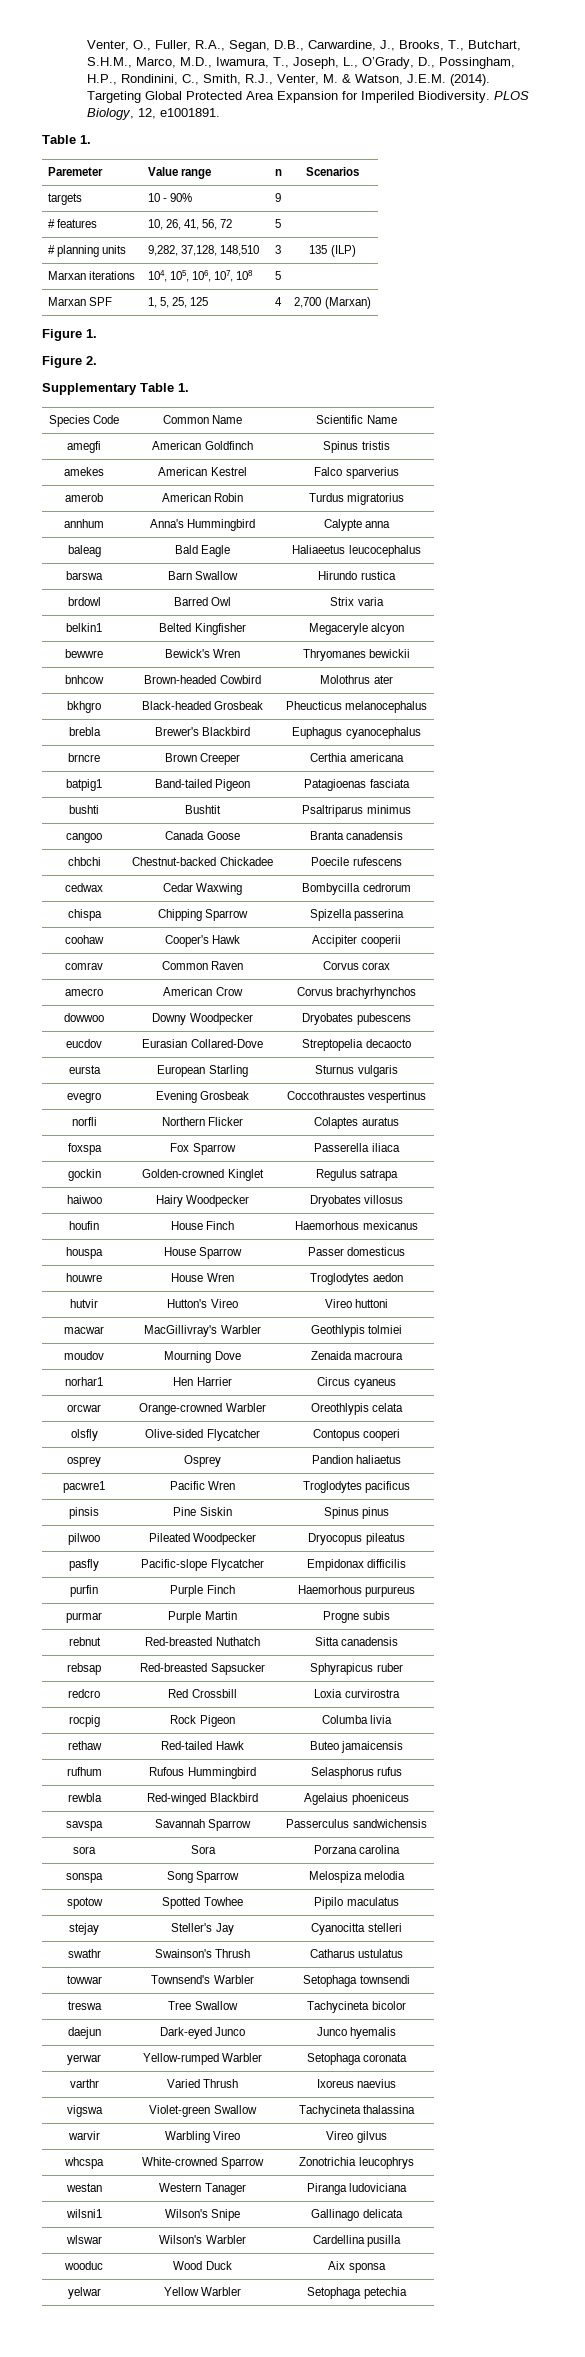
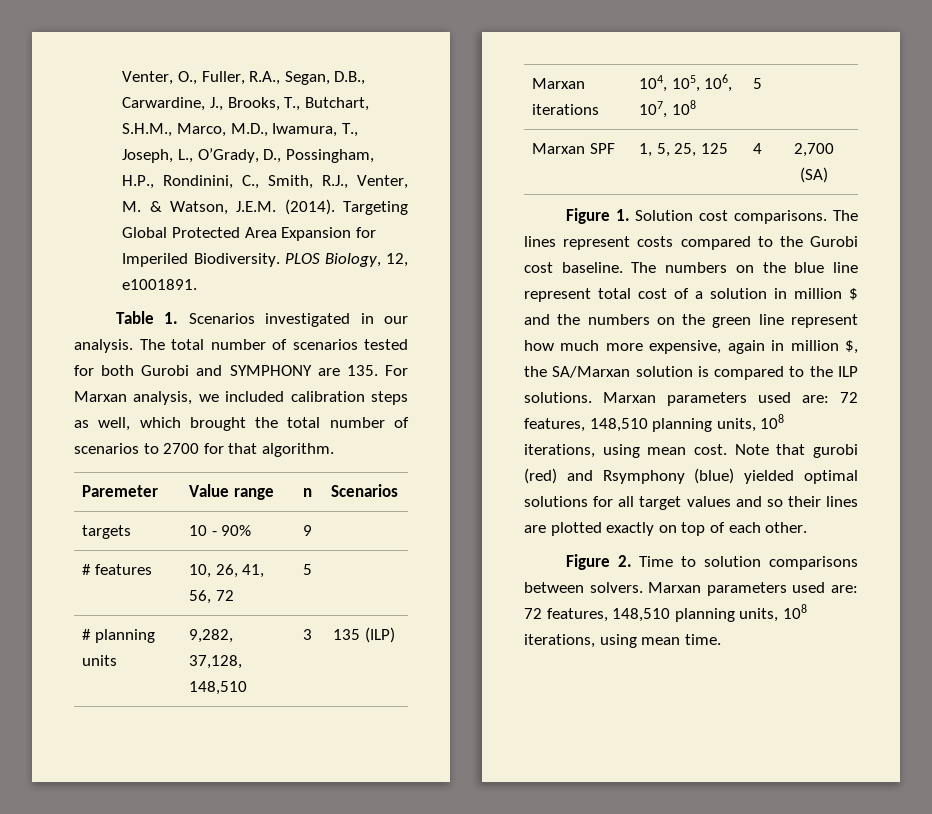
(91, 139) none -> [188,313,408,327] [74,339,408,353] [74,365,408,376] [74,391,408,405] [74,417,409,431] [74,443,334,457] Scenarios investigated in our analysis. The total number of scenarios tested for both Gurobi and SYMPHONY are 135. For Marxan analysis, we included calibration steps as well, which brought the total number of scenarios to 2700 for that algorithm.
[324,297,371,309] (Marxan) -> [800,167,828,183] (SA)
[42,356,97,368] [42,383,189,395] [48,415,120,427] [162,415,243,424] [316,415,397,424] [67,441,101,453] [152,441,253,450] [323,441,390,453] [64,467,104,476] [158,467,247,476] [314,467,399,479] [65,493,103,502] [161,493,244,502] [308,493,405,505] [64,519,104,528] [149,519,256,531] [323,519,391,531] [67,545,101,557] [174,545,231,557] [292,545,421,557] [66,571,103,580] [167,571,239,580] [318,571,396,580] [67,597,101,606] [173,597,232,606] [330,597,384,606] [66,623,102,632] [159,623,246,635] [308,623,405,635] [65,649,103,658] [164,649,241,658] [302,649,411,661] [65,675,104,684] [144,675,261,684] [320,675,393,684] [67,701,101,713] [141,701,264,710] [285,701,428,713] [68,727,101,736] [154,727,251,736] [292,727,421,739] [68,753,100,762] [164,753,241,765] [310,753,404,762] [66,779,102,791] [154,779,251,791] [304,779,410,791] [69,805,99,814] [185,805,221,814] [302,805,411,817] [66,833,102,843] [165,831,240,840] [309,831,404,840] [67,857,101,866] [132,857,273,866] [311,857,402,866] [65,883,103,892] [162,883,243,895] [302,883,411,895] [67,909,102,921] [157,909,249,921] [309,909,405,921] [65,935,104,944] [164,935,241,947] [312,935,401,947] [65,962,103,970] [161,961,244,970] [322,961,391,970] [65,988,103,996] [163,987,243,996] [296,987,417,999] [64,1013,104,1022] [152,1013,253,1025] [302,1013,411,1025] [66,1039,102,1048] [142,1039,263,1048] [302,1039,411,1051] [68,1065,101,1074] [157,1065,248,1077] [315,1065,398,1077] [67,1092,101,1103] [155,1091,250,1103] [286,1091,427,1103] [71,1117,97,1126] [161,1117,244,1126] [314,1117,399,1129] [67,1143,102,1155] [170,1143,236,1155] [314,1143,400,1152] [67,1169,101,1181] [142,1169,264,1181] [315,1169,399,1181] [66,1195,102,1204] [155,1195,250,1207] [309,1195,404,1207] [69,1221,99,1230] [170,1221,235,1230] [295,1221,418,1230] [66,1247,103,1259] [163,1247,243,1259] [307,1247,406,1256] [66,1273,102,1282] [171,1273,234,1282] [310,1273,403,1285] [70,1299,98,1308] [167,1299,238,1308] [324,1299,389,1308] [64,1326,104,1334] [144,1325,261,1337] [310,1325,403,1337] [64,1351,104,1360] [164,1351,241,1363] [310,1351,404,1360] [65,1377,103,1386] [173,1377,232,1386] [317,1377,396,1389] [67,1404,101,1412] [139,1403,266,1415] [310,1403,404,1415] [70,1429,98,1441] [145,1429,260,1441] [312,1429,401,1441] [67,1456,101,1467] [184,1455,221,1467] [311,1455,402,1464] [63,1481,105,1493] [169,1481,236,1490] [302,1481,411,1493] [69,1507,99,1519] [173,1507,232,1516] [323,1507,390,1519] [68,1533,100,1545] [148,1533,257,1545] [308,1533,405,1545] [69,1559,99,1571] [141,1559,264,1571] [306,1559,407,1571] [70,1585,98,1597] [170,1585,235,1597] [297,1585,416,1597] [66,1612,102,1623] [168,1611,237,1623] [323,1611,390,1623] [68,1637,101,1646] [145,1637,260,1646] [314,1637,399,1646] [67,1663,101,1675] [140,1663,265,1675] [310,1663,403,1675] [68,1689,100,1698] [168,1689,237,1698] [314,1689,400,1698] [68,1715,100,1727] [170,1715,235,1727] [321,1715,393,1724] [67,1741,102,1750] [161,1741,244,1750] [309,1741,404,1753] [66,1767,102,1776] [149,1767,256,1779] [310,1767,403,1779] [67,1793,102,1802] [147,1793,258,1805] [304,1793,409,1805] [66,1821,103,1831] [154,1819,252,1831] [286,1819,427,1828] [73,1846,96,1854] [190,1845,216,1854] [313,1845,401,1854] [66,1873,103,1883] [166,1871,240,1883] [308,1871,406,1883] [66,1897,103,1909] [162,1897,243,1909] [314,1897,399,1909] [69,1923,99,1935] [171,1923,234,1935] [311,1923,402,1935] [67,1949,101,1958] [154,1949,251,1958] [309,1949,404,1958] [66,1975,102,1984] [151,1975,254,1984] [303,1975,410,1987] [67,2001,102,2010] [168,2001,238,2010] [307,2001,406,2013] [67,2027,101,2039] [159,2027,246,2039] [316,2027,397,2039] [67,2054,101,2065] [142,2053,263,2065] [306,2053,408,2065] [69,2079,99,2088] [166,2079,239,2088] [316,2079,397,2088] [66,2105,103,2117] [149,2105,257,2117] [298,2105,416,2117] [67,2131,100,2140] [164,2131,241,2143] [326,2131,387,2143] [64,2157,104,2169] [142,2157,264,2169] [299,2157,414,2169] [65,2183,102,2192] [159,2183,246,2195] [306,2183,408,2195] [65,2209,102,2218] [164,2209,241,2221] [311,2209,403,2221] [65,2235,102,2244] [159,2235,246,2244] [312,2235,402,2247] [64,2261,103,2270] [173,2261,232,2270] [328,2261,386,2273] [67,2287,101,2299] [163,2287,242,2296] [307,2287,407,2299] // Figure 2. // Supplementary Table 1. // Species Code | Common Name | Scientific Name // amegfi | American Goldfinch | Spinus tristis // amekes | American Kestrel | Falco sparverius // amerob | American Robin | Turdus migratorius // annhum | Anna's Hummingbird | Calypte anna // baleag | Bald Eagle | Haliaeetus leucocephalus // barswa | Barn Swallow | Hirundo rustica // brdowl | Barred Owl | Strix varia // belkin1 | Belted Kingfisher | Megaceryle alcyon // bewwre | Bewick's Wren | Thryomanes bewickii // bnhcow | Brown-headed Cowbird | Molothrus ater // bkhgro | Black-headed Grosbeak | Pheucticus melanocephalus // brebla | Brewer's Blackbird | Euphagus cyanocephalus // brncre | Brown Creeper | Certhia americana // batpig1 | Band-tailed Pigeon | Patagioenas fasciata // bushti | Bushtit | Psaltriparus minimus // cangoo | Canada Goose | Branta canadensis // chbchi | Chestnut-backed Chickadee | Poecile rufescens // cedwax | Cedar Waxwing | Bombycilla cedrorum // chispa | Chipping Sparrow | Spizella passerina // coohaw | Cooper's Hawk | Accipiter cooperii // comrav | Common Raven | Corvus corax // amecro | American Crow | Corvus brachyrhynchos // dowwoo | Downy Woodpecker | Dryobates pubescens // eucdov | Eurasian Collared-Dove | Streptopelia decaocto // eursta | European Starling | Sturnus vulgaris // evegro | Evening Grosbeak | Coccothraustes vespertinus // norfli | Northern Flicker | Colaptes auratus // foxspa | Fox Sparrow | Passerella iliaca // gockin | Golden-crowned Kinglet | Regulus satrapa // haiwoo | Hairy Woodpecker | Dryobates villosus // houfin | House Finch | Haemorhous mexicanus // houspa | House Sparrow | Passer domesticus // houwre | House Wren | Troglodytes aedon // hutvir | Hutton's Vireo | Vireo huttoni // macwar | MacGillivray's Warbler | Geothlypis tolmiei // moudov | Mourning Dove | Zenaida macroura // norhar1 | Hen Harrier | Circus cyaneus // orcwar | Orange-crowned Warbler | Oreothlypis celata // olsfly | Olive-sided Flycatcher | Contopus cooperi // osprey | Osprey | Pandion haliaetus // pacwre1 | Pacific Wren | Troglodytes pacificus // pinsis | Pine Siskin | Spinus pinus // pilwoo | Pileated Woodpecker | Dryocopus pileatus // pasfly | Pacific-slope Flycatcher | Empidonax difficilis // purfin | Purple Finch | Haemorhous purpureus // purmar | Purple Martin | Progne subis // rebnut | Red-breasted Nuthatch | Sitta canadensis // rebsap | Red-breasted Sapsucker | Sphyrapicus ruber // redcro | Red Crossbill | Loxia curvirostra // rocpig | Rock Pigeon | Columba livia // rethaw | Red-tailed Hawk | Buteo jamaicensis // rufhum | Rufous Hummingbird | Selasphorus rufus // rewbla | Red-winged Blackbird | Agelaius phoeniceus // savspa | Savannah Sparrow | Passerculus sandwichensis // sora | Sora | Porzana carolina // sonspa | Song Sparrow | Melospiza melodia // spotow | Spotted Towhee | Pipilo maculatus // stejay | Steller's Jay | Cyanocitta stelleri // swathr | Swainson's Thrush | Catharus ustulatus // towwar | Townsend's Warbler | Setophaga townsendi // treswa | Tree Swallow | Tachycineta bicolor // daejun | Dark-eyed Junco | Junco hyemalis // yerwar | Yellow-rumped Warbler | Setophaga coronata // varthr | Varied Thrush | Ixoreus naevius // vigswa | Violet-green Swallow | Tachycineta thalassina // warvir | Warbling Vireo | Vireo gilvus // whcspa | White-crowned Sparrow | Zonotrichia leucophrys // westan | Western Tanager | Piranga ludoviciana // wilsni1 | Wilson's Snipe | Gallinago delicata // wlswar | Wilson's Warbler | Cardellina pusilla // wooduc | Wood Duck | Aix sponsa // yelwar | Yellow Warbler | Setophaga petechia -> [635,210,858,224] [524,236,858,250] [524,262,858,273] [524,288,858,302] [524,314,858,328] [524,340,858,354] [524,366,858,380] [524,392,858,406] [524,414,785,432] [524,444,858,458] [524,468,858,484] [524,496,858,510] [524,522,808,536] [565,554,858,570] [524,582,858,596] [524,604,807,622] [524,634,721,648] Solution cost comparisons. The lines represent costs compared to the Gurobi cost baseline. The numbers on the blue line represent total cost of a solution in million $ and the numbers on the green line represent how much more expensive, again in million $, the SA/Marxan solution is compared to the ILP solutions. Marxan parameters used are: 72 features, 148,510 planning units, 108 iterations, using mean cost. Note that gurobi (red) and Rsymphony (blue) yielded optimal solutions for all target values and so their lines are plotted exactly on top of each other. // Figure 2. Time to solution comparisons between solvers. Marxan parameters used are: 72 features, 148,510 planning units, 108 iterations, using mean time.

